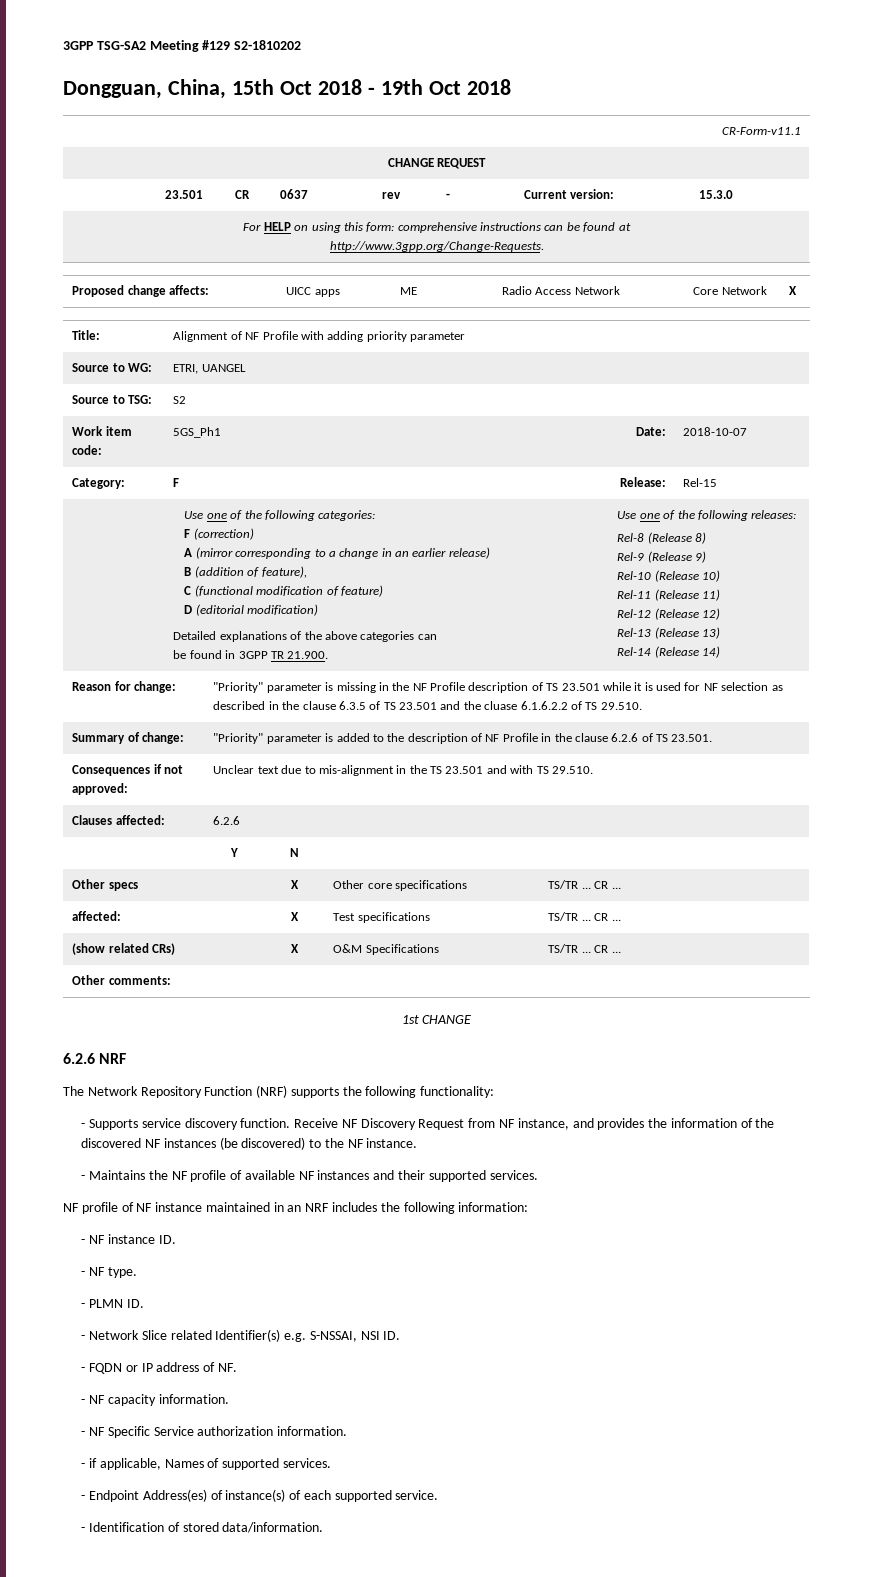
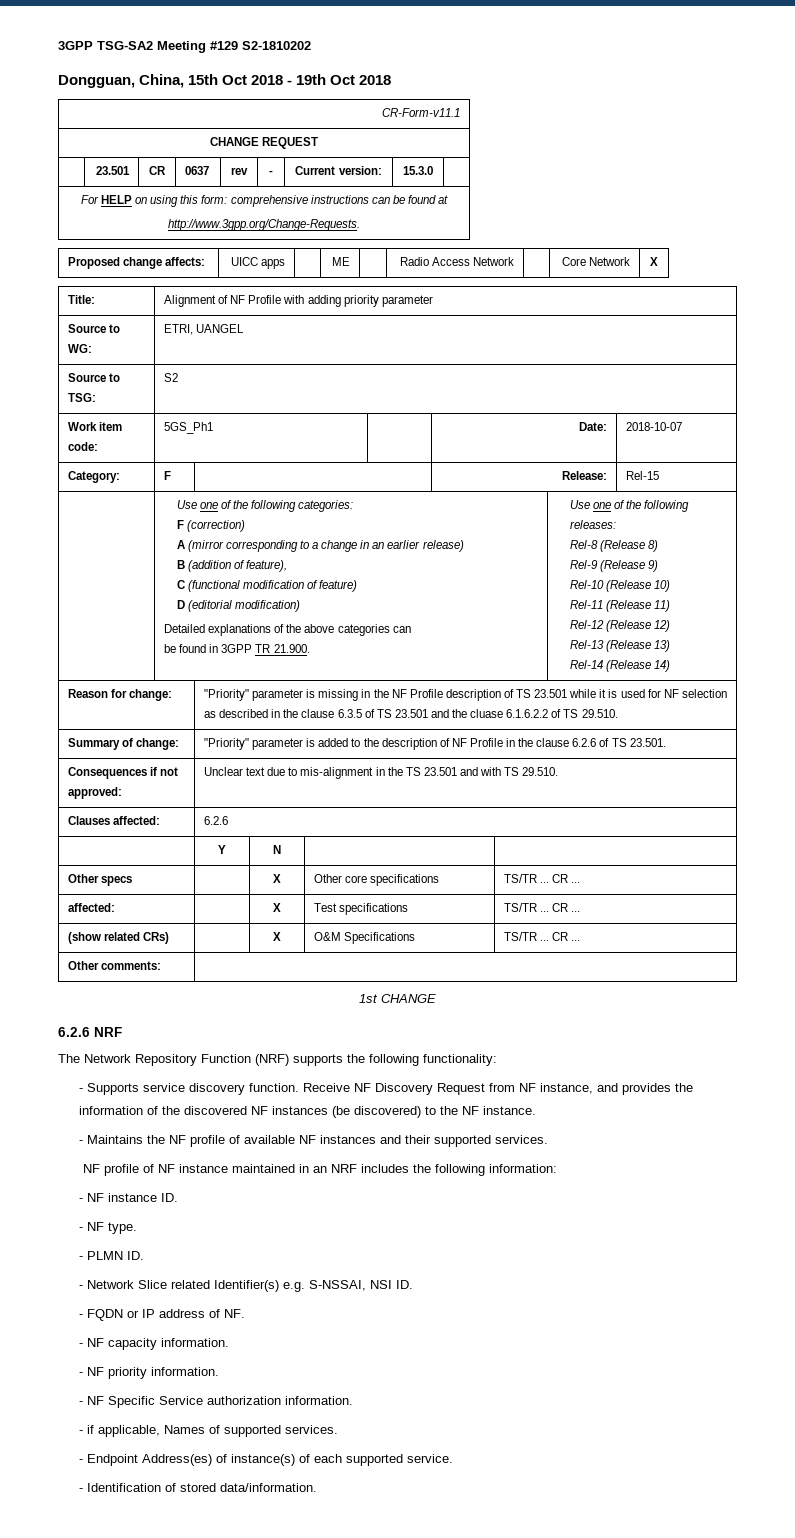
(229, 1399) none -> [78,1367,219,1379] // - NF priority information.

